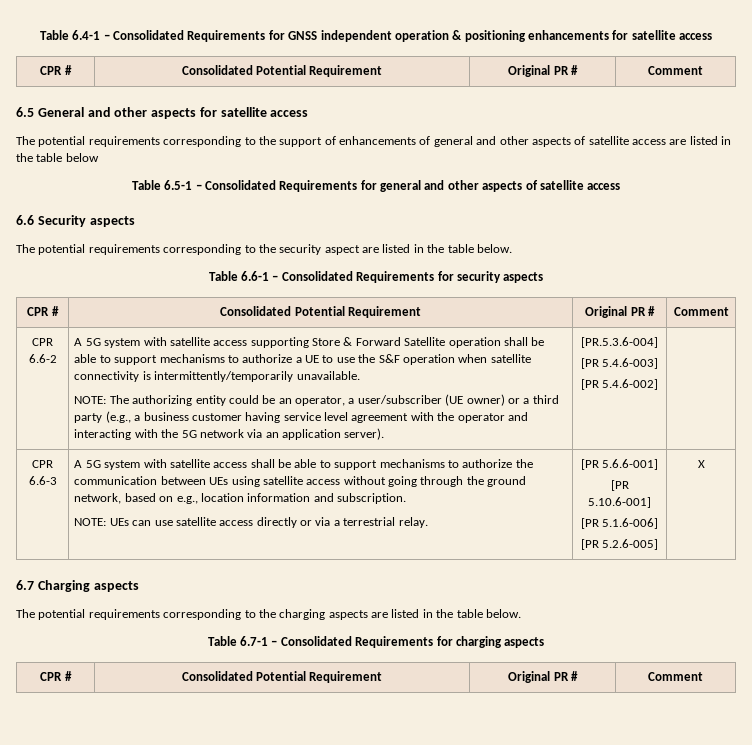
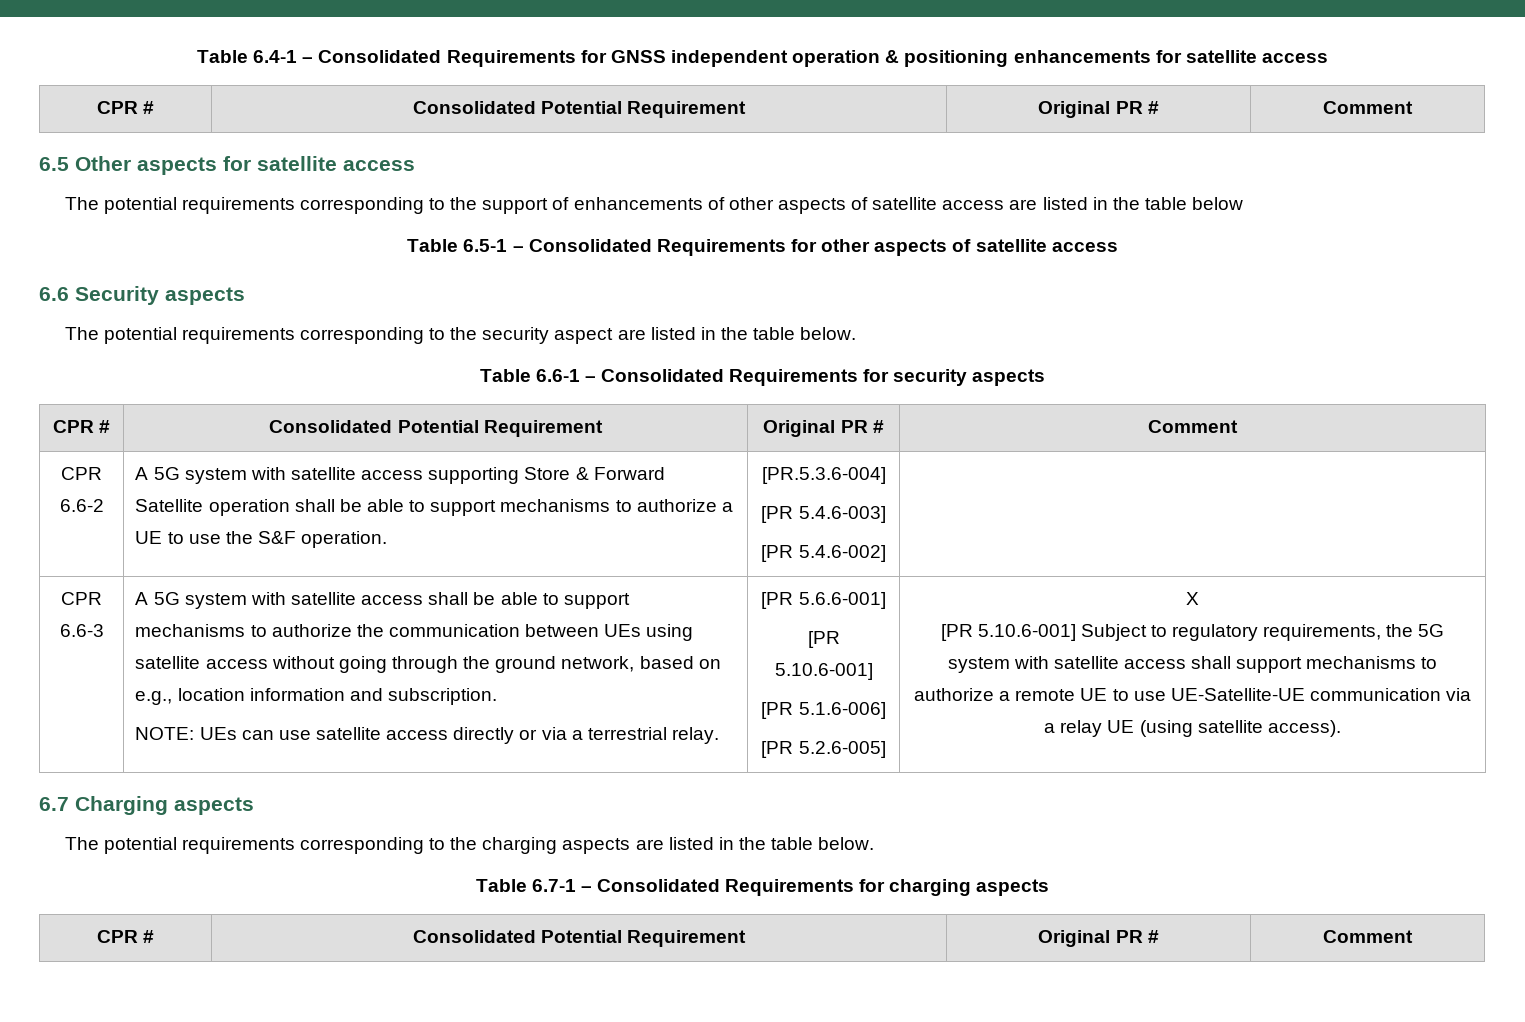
[37,107,148,117] General and other -> [75,156,131,171] Other
[433,136,497,147] general and -> (725, 203) none
[380,180,445,192] general and -> (817, 245) none
[402,354,531,365] [74,371,360,382] [74,394,559,406] [74,411,528,423] [74,428,385,440] operation when satellite connectivity is intermittently/temporarily unavailable. // NOTE: The authorizing entity could be an operator, a user/subscriber (UE owner) or a third party (e.g., a business customer having service level agreement with the operator and interacting with the 5G network via an application server). -> [301,531,388,548] operation.
(705, 464) none -> [940,624,1445,641] [947,656,1438,673] [913,688,1472,701] [1044,720,1341,737] // [PR 5.10.6-001] Subject to regulatory requirements, the 5G system with satellite access shall support mechanisms to authorize a remote UE to use UE-Satellite-UE communication via a relay UE (using satellite access).

